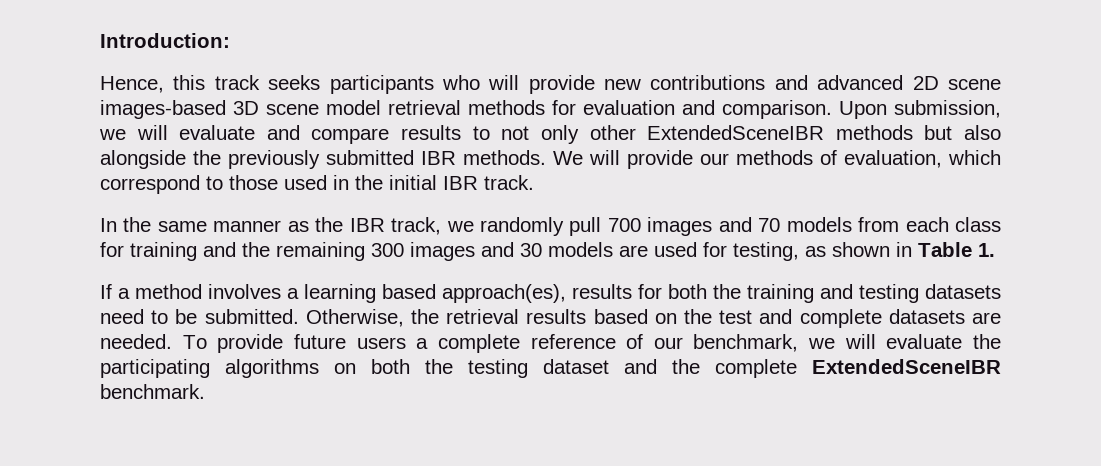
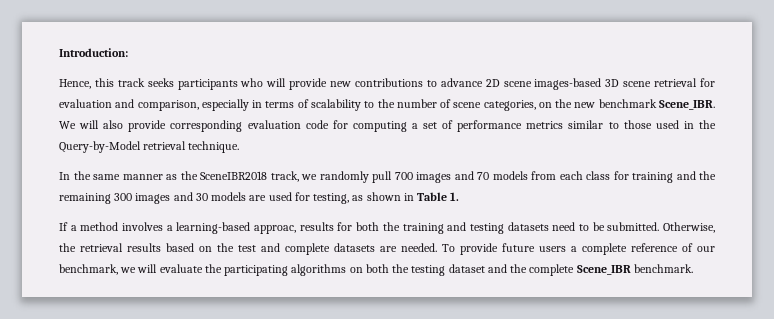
[774,75,904,90] and advanced -> [426,78,483,87] to advance
[326,100,1001,119] [99,125,1002,144] [100,150,1001,169] [100,175,200,194] model retrieval methods for evaluation and comparison. Upon submission, we will evaluate and compare results to not only other ExtendedSceneIBR methods but also alongside the previously submitted IBR methods. We will provide our methods of evaluation, which correspond -> [654,78,716,87] [59,99,715,111] [59,120,604,132] retrieval for evaluation and comparison, especially in terms of scalability to the number of scene categories, on the new benchmark Scene_IBR. We will also provide corresponding evaluation code for computing a set of performance metrics similar
[389,175,534,190] initial IBR track. -> [59,141,240,153] Query-by-Model retrieval technique.
[349,218,385,232] IBR -> [200,171,267,180] SceneIBR2018
[304,284,566,303] learning based approach(es), -> [176,222,297,234] learning-based approac,
[812,359,1001,374] ExtendedSceneIBR -> [576,265,631,275] Scene_IBR

